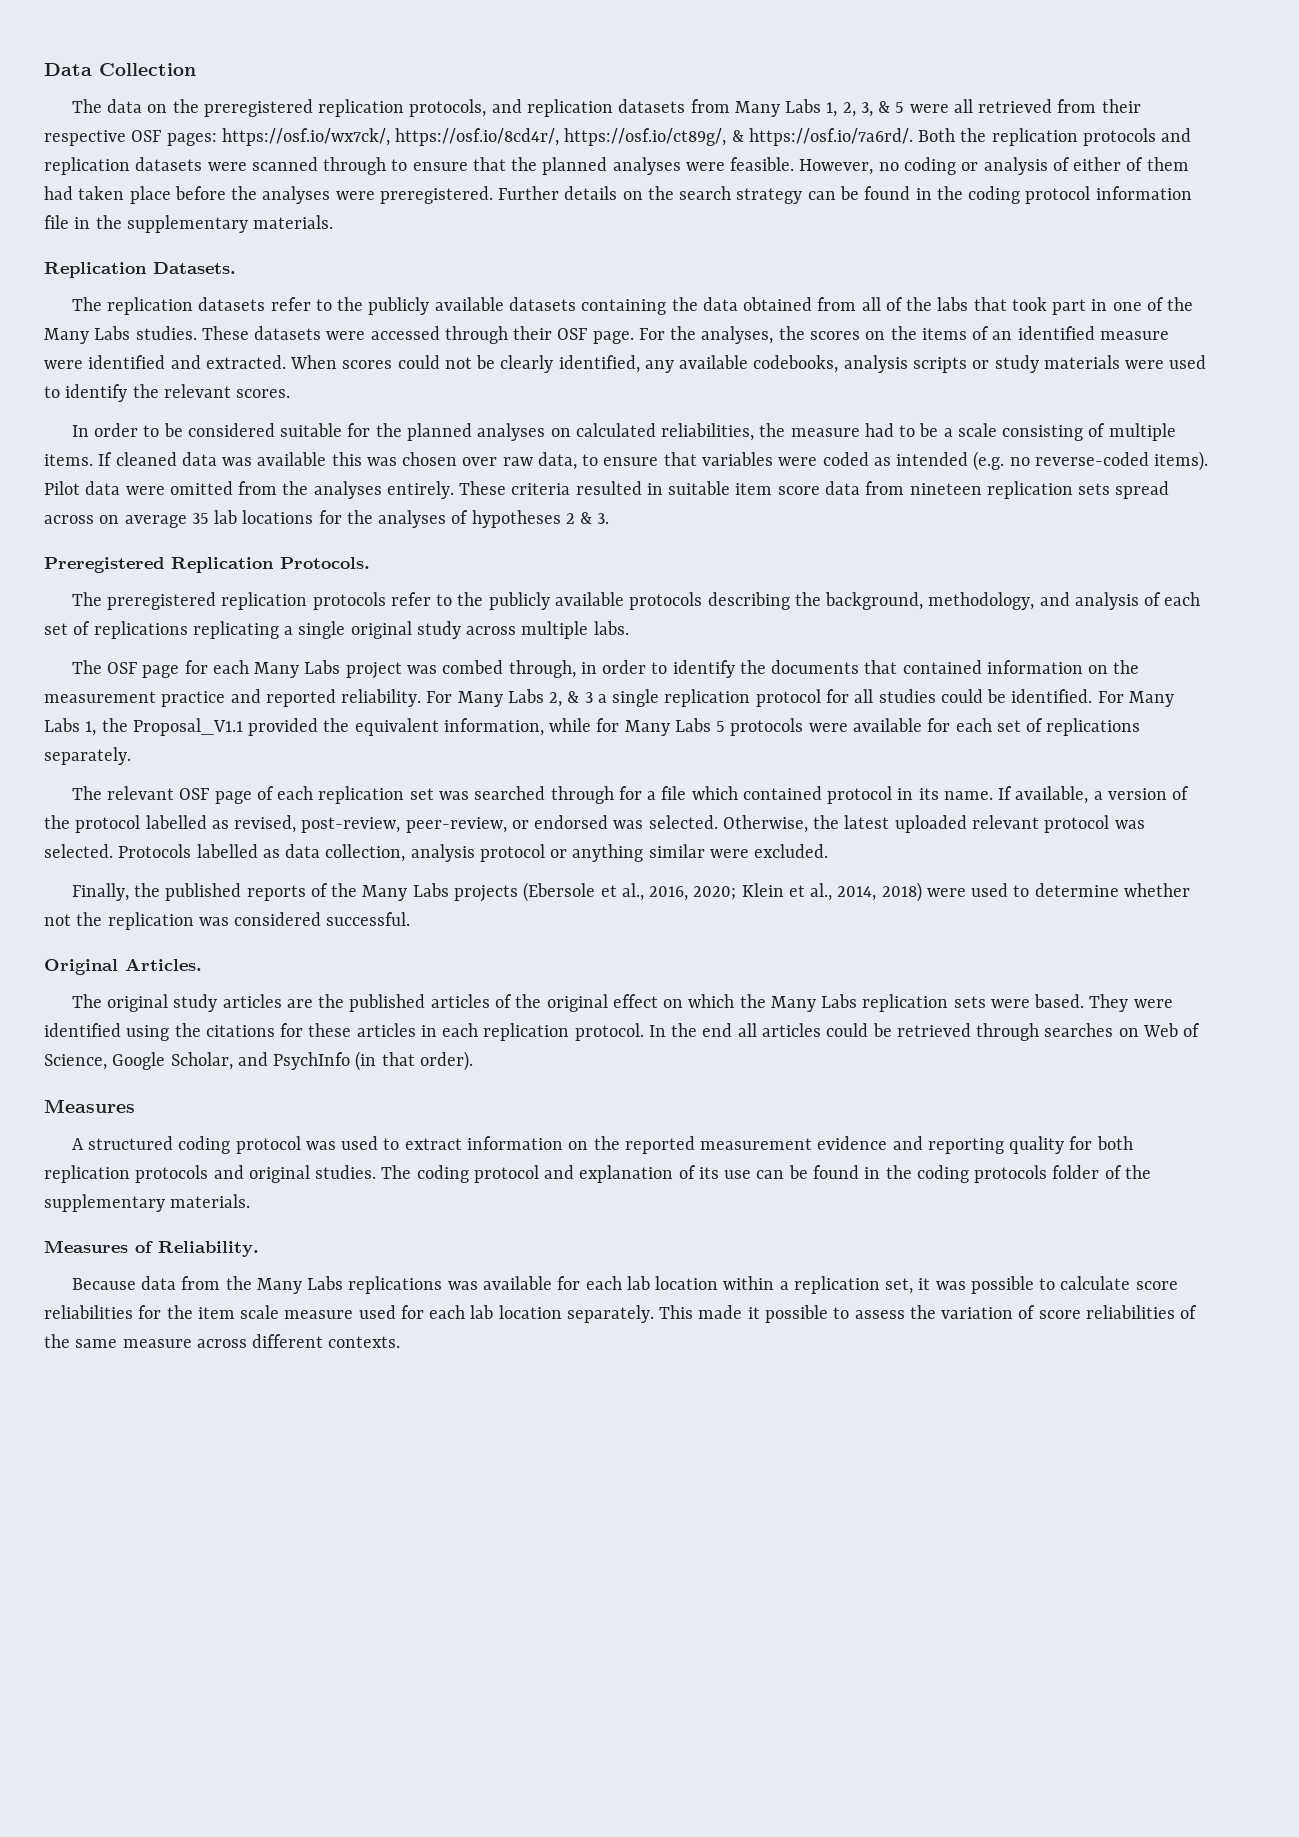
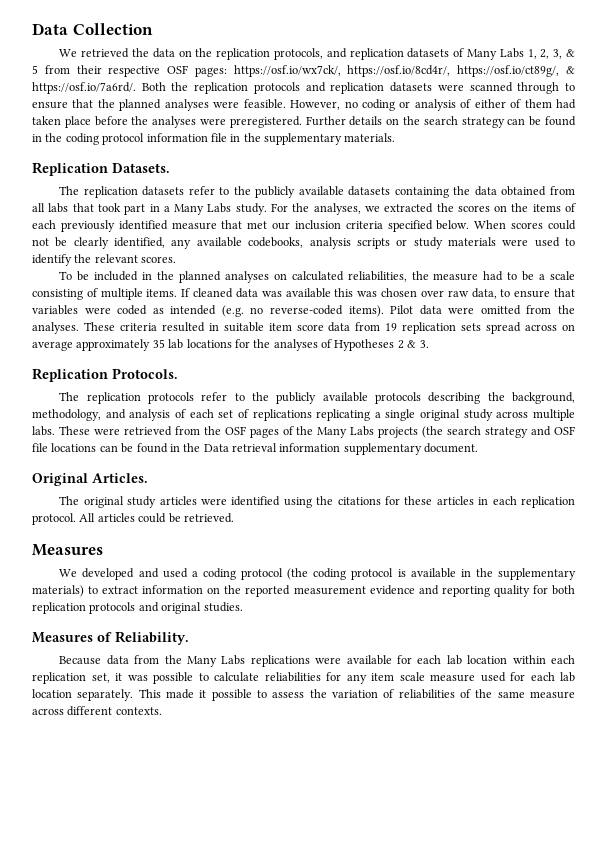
[71,99,102,113] The -> [59,48,149,58] We retrieved the
[203,99,313,117] preregistered -> (213, 52) none
[690,99,730,113] from -> [453,48,465,57] of
[909,99,1053,113] were all retrieved -> (38, 69) none
[885,297,933,311] of the -> (45, 207) none
[1112,297,1194,311] [44,326,634,344] one of the Many Labs studies. These datasets were accessed through their OSF page. -> [163,203,267,215] a Many Labs study.
(774, 335) none -> [364,203,434,213] we extracted
[992,326,1169,340] [44,355,286,369] an identified measure were identified and extracted. -> [32,220,470,232] each previously identified measure that met our inclusion criteria specified below.
[71,423,371,437] In order to be considered suitable for -> [59,271,153,281] To be included in
[313,481,454,499] analyses entirely. -> [32,322,79,334] analyses.
[909,483,982,495] nineteen -> [385,323,398,331] 19
(187, 521) none -> [76,339,151,351] approximately
[471,510,561,528] hypotheses -> [334,339,395,351] Hypotheses
[44,557,164,573] Preregistered -> (429, 344) none
[107,592,217,610] preregistered -> (80, 396) none
[71,660,1140,679] [44,689,1174,707] [44,718,1141,736] [44,747,131,765] [71,786,1190,804] [44,815,1145,833] [44,844,829,862] [71,883,306,901] // The OSF page for each Many Labs project was combed through, in order to identify the documents that contained information on the measurement practice and reported reliability. For Many Labs 2, & 3 a single replication protocol for all studies could be identified. For Many Labs 1, the Proposal_V1.1 provided the equivalent information, while for Many Labs 5 protocols were available for each set of replications separately. // The relevant OSF page of each replication set was searched through for a file which contained protocol in its name. If available, a version of the protocol labelled as revised, post-review, peer-review, or endorsed was selected. Otherwise, the latest uploaded relevant protocol was selected. Protocols labelled as data collection, analysis protocol or anything similar were excluded. // Finally, the published reports -> [58,426,279,438] These were retrieved from the OSF pages
[523,882,1190,902] [44,912,411,930] (Ebersole et al., 2016, 2020; Klein et al., 2014, 2018) were used to determine whether not the replication was considered successful. -> [422,426,575,438] [32,443,479,455] (the search strategy and OSF file locations can be found in the Data retrieval information supplementary document.
[286,994,1129,1012] are the published articles of the original effect on which the Many Labs replication sets were based. They -> (197, 500) none
[648,1023,1201,1041] [44,1051,473,1071] [44,1099,135,1113] [71,1136,379,1154] In the end all articles could be retrieved through searches on Web of Science, Google Scholar, and PsychInfo (in that order). // Measures // A structured coding protocol was used -> [79,513,234,523] [32,544,103,556] [59,568,576,580] [32,585,84,597] All articles could be retrieved. // Measures // We developed and used a coding protocol (the coding protocol is available in the supplementary materials)
[381,1165,1151,1183] [44,1194,251,1212] The coding protocol and explanation of its use can be found in the coding protocols folder of the supplementary materials. -> (243, 607) none
[447,1281,478,1290] was -> [315,657,342,664] were
[779,1281,789,1290] a -> [551,655,575,664] each
[1135,1281,1178,1290] score -> (259, 677) none
[166,1305,193,1319] the -> [346,674,367,684] any
[1038,1310,1081,1319] score -> (395, 693) none

